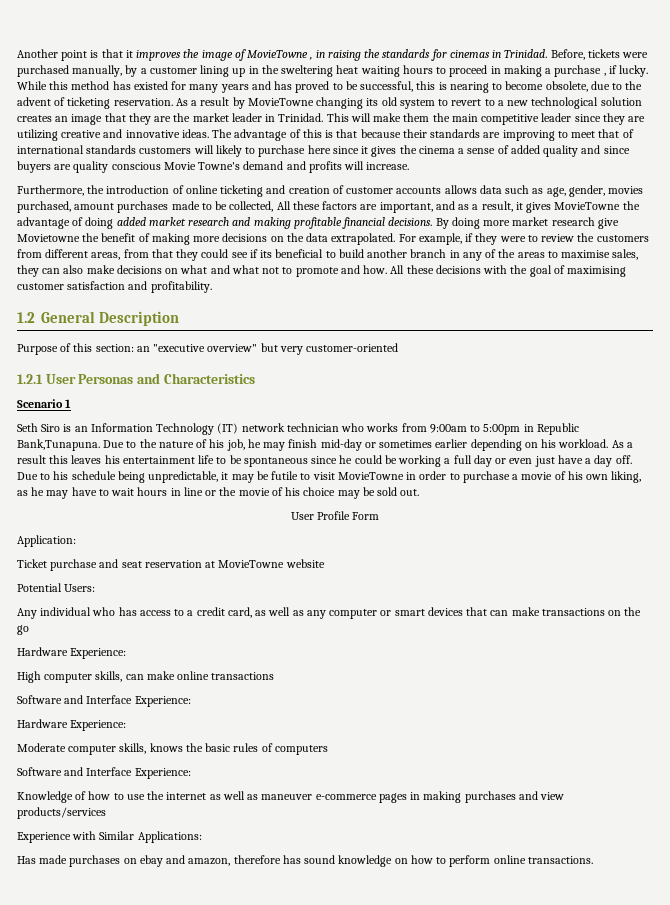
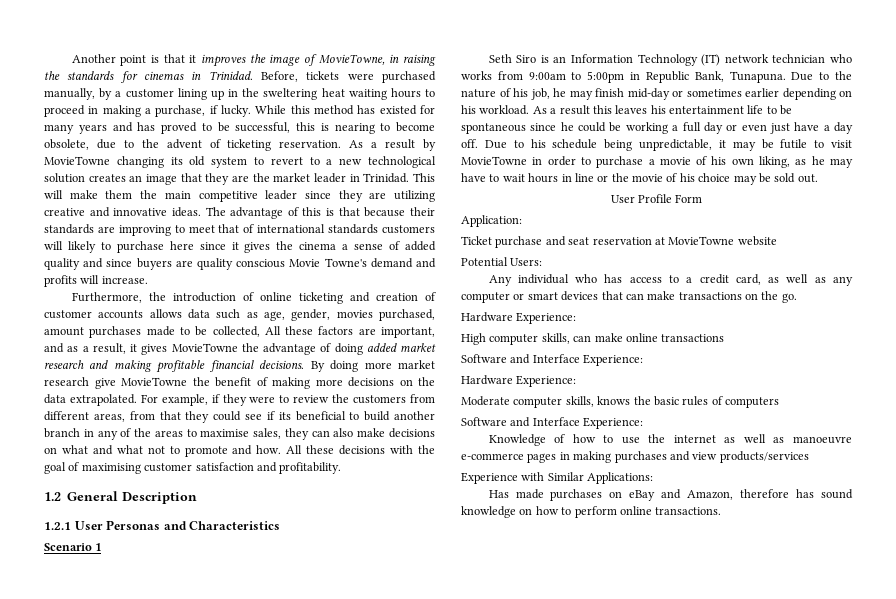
[247,50,313,60] MovieTowne , -> [318,54,385,65] MovieTowne,
[554,65,606,77] purchase , -> [155,105,206,117] purchase,
[17,234,80,242] Movietowne -> [121,377,187,386] MovieTowne
[17,343,399,355] // Purpose of this section: an "executive overview" but very customer-oriented -> (198, 498) none
[17,439,100,451] Bank,Tunapuna. -> [694,71,786,83] Bank, Tunapuna.
[17,625,29,635] go -> [781,293,797,303] go.
[261,794,313,800] maneuver -> [793,436,852,444] manoeuvre
[139,855,231,867] ebay and amazon, -> [629,489,734,501] eBay and Amazon,

